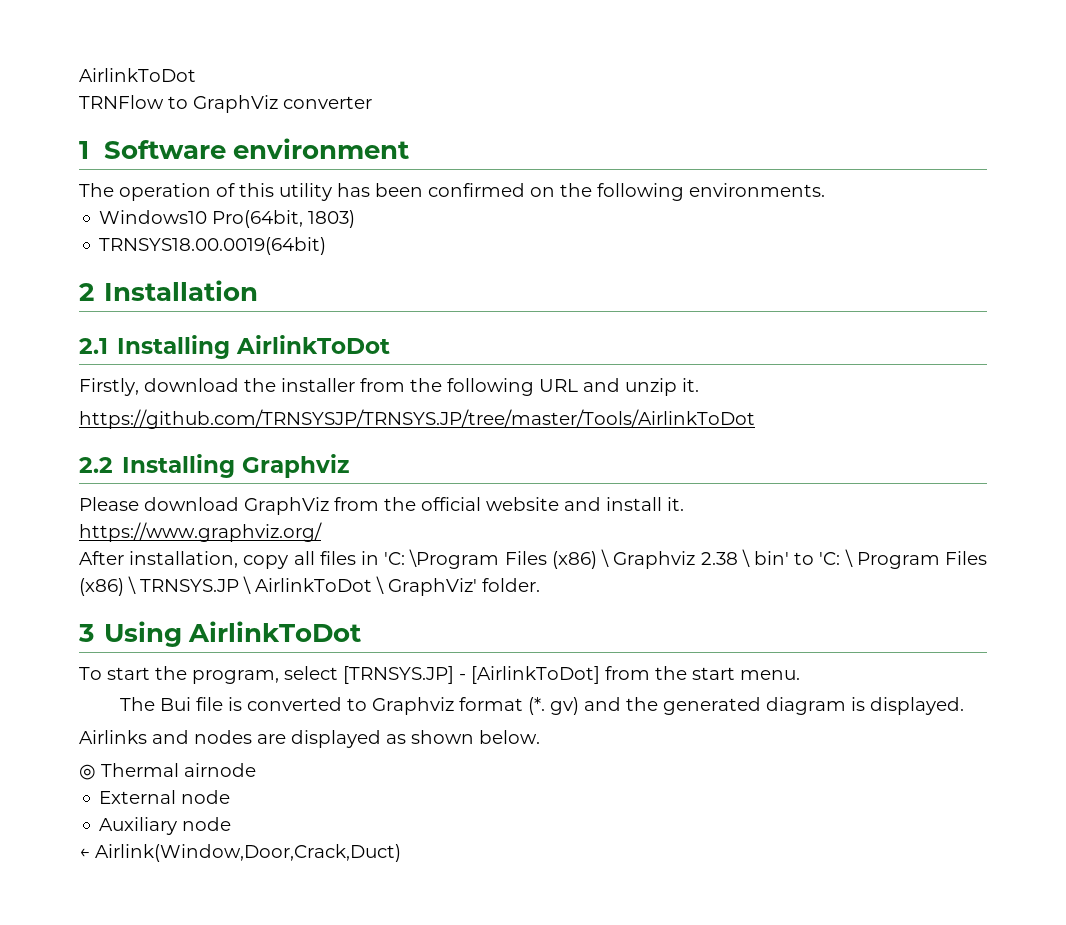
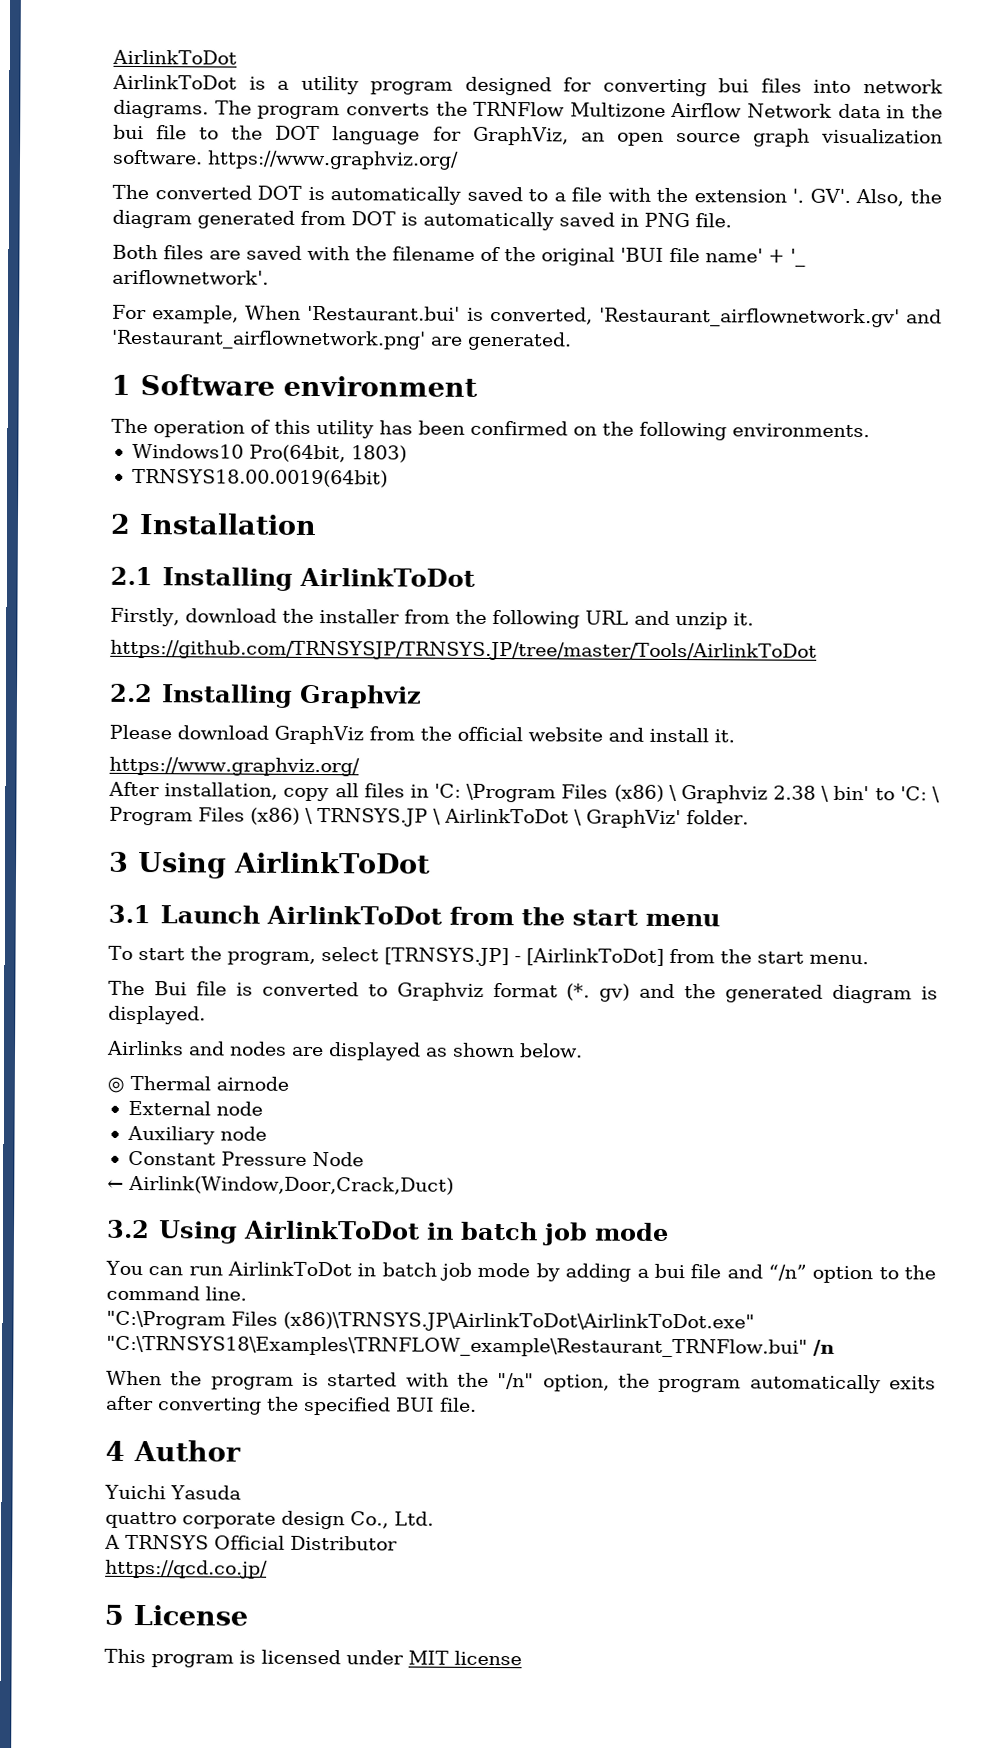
[79,68,196,82] [79,95,372,113] AirlinkToDot // TRNFlow to GraphViz converter -> [112,49,237,65] [112,74,943,97] [113,99,943,120] [113,124,944,147] [112,149,459,170] [112,184,942,207] [112,209,732,231] [112,244,806,267] [112,269,269,285] [112,304,942,328] [111,329,572,351] AirlinkToDot // AirlinkToDot is a utility program designed for converting bui files into network diagrams. The program converts the TRNFlow Multizone Airflow Network data in the bui file to the DOT language for GraphViz, an open source graph visualization software. https://www.graphviz.org/ // The converted DOT is automatically saved to a file with the extension '. GV'. Also, the diagram generated from DOT is automatically saved in PNG file. // Both files are saved with the filename of the original 'BUI file name' + '_ ariflownetwork'. // For example, When 'Restaurant.bui' is converted, 'Restaurant_airflownetwork.gv' and 'Restaurant_airflownetwork.png' are generated.
(361, 631) none -> [108,904,721,927] // 3.1 Launch AirlinkToDot from the start menu
(232, 824) none -> [127,1150,364,1167] // Constant Pressure Node
(401, 853) none -> [106,1219,670,1246] [105,1260,937,1284] [106,1285,247,1301] [106,1310,755,1333] [106,1335,835,1358] [106,1370,937,1394] [106,1395,477,1416] [105,1439,241,1462] [104,1484,241,1500] [105,1510,434,1530] [104,1534,398,1551] [105,1559,268,1579] [104,1604,248,1626] [104,1648,522,1668] // 3.2 Using AirlinkToDot in batch job mode // You can run AirlinkToDot in batch job mode by adding a bui file and “/n” option to the command line. // "C:\Program Files (x86)\TRNSYS.JP\AirlinkToDot\AirlinkToDot.exe" "C:\TRNSYS18\Examples\TRNFLOW_example\Restaurant_TRNFlow.bui" /n // When the program is started with the "/n" option, the program automatically exits after converting the specified BUI file. // 4 Author // Yuichi Yasuda // quattro corporate design Co., Ltd. // A TRNSYS Official Distributor // https://qcd.co.jp/ // 5 License // This program is licensed under MIT license

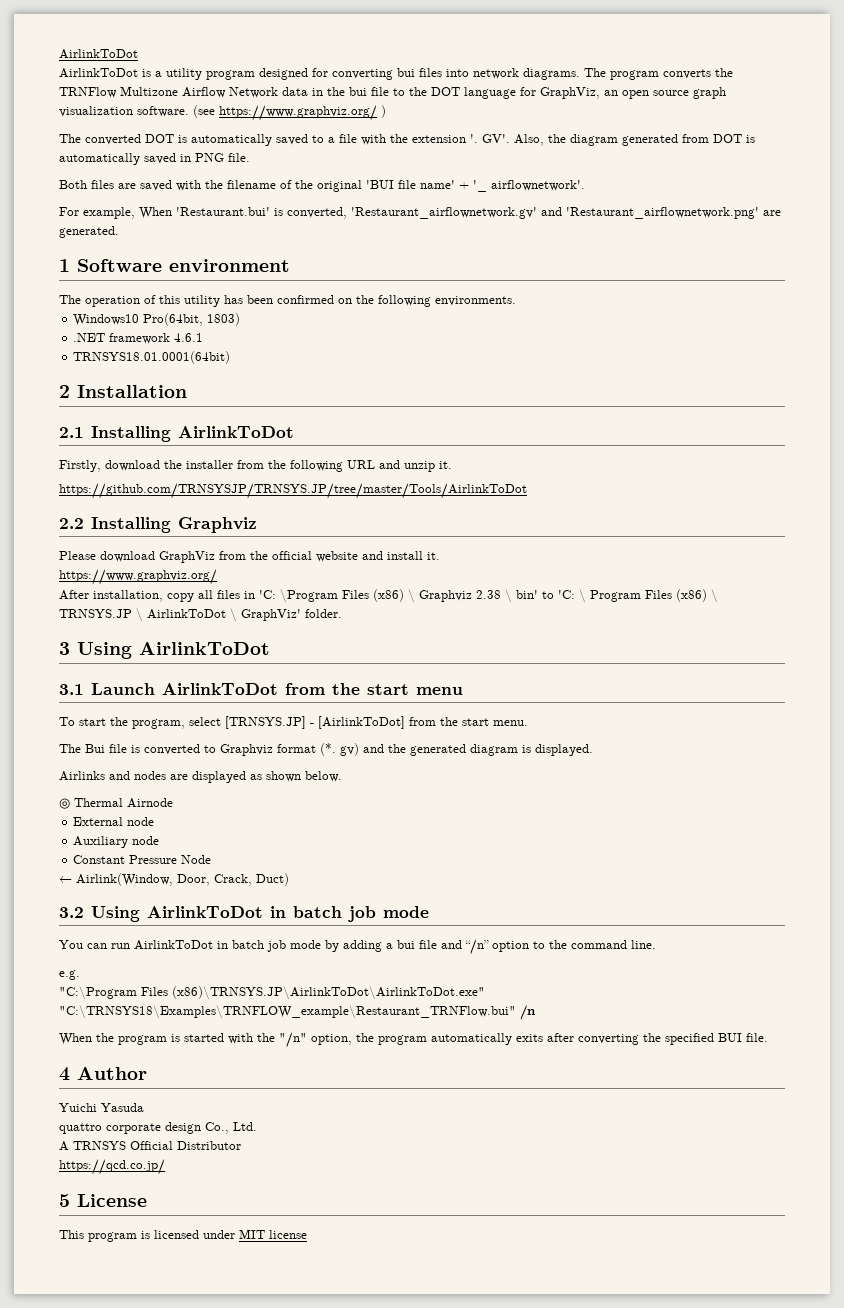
[207,150,459,170] https://www.graphviz.org/ -> [193,105,386,121] (see https://www.graphviz.org/ )
[112,269,269,285] ariflownetwork'. -> [491,180,585,191] airflownetwork'.
[131,468,388,488] TRNSYS18.00.0019(64bit) -> [73,333,204,344] [73,351,231,364] .NET framework 4.6.1 // TRNSYS18.01.0001(64bit)
[216,1076,289,1091] airnode -> [127,798,173,808] Airnode
[128,1175,454,1195] Airlink(Window,Door,Crack,Duct) -> [76,873,289,886] Airlink(Window, Door, Crack, Duct)
(247, 1293) none -> [59,970,80,980] // e.g.

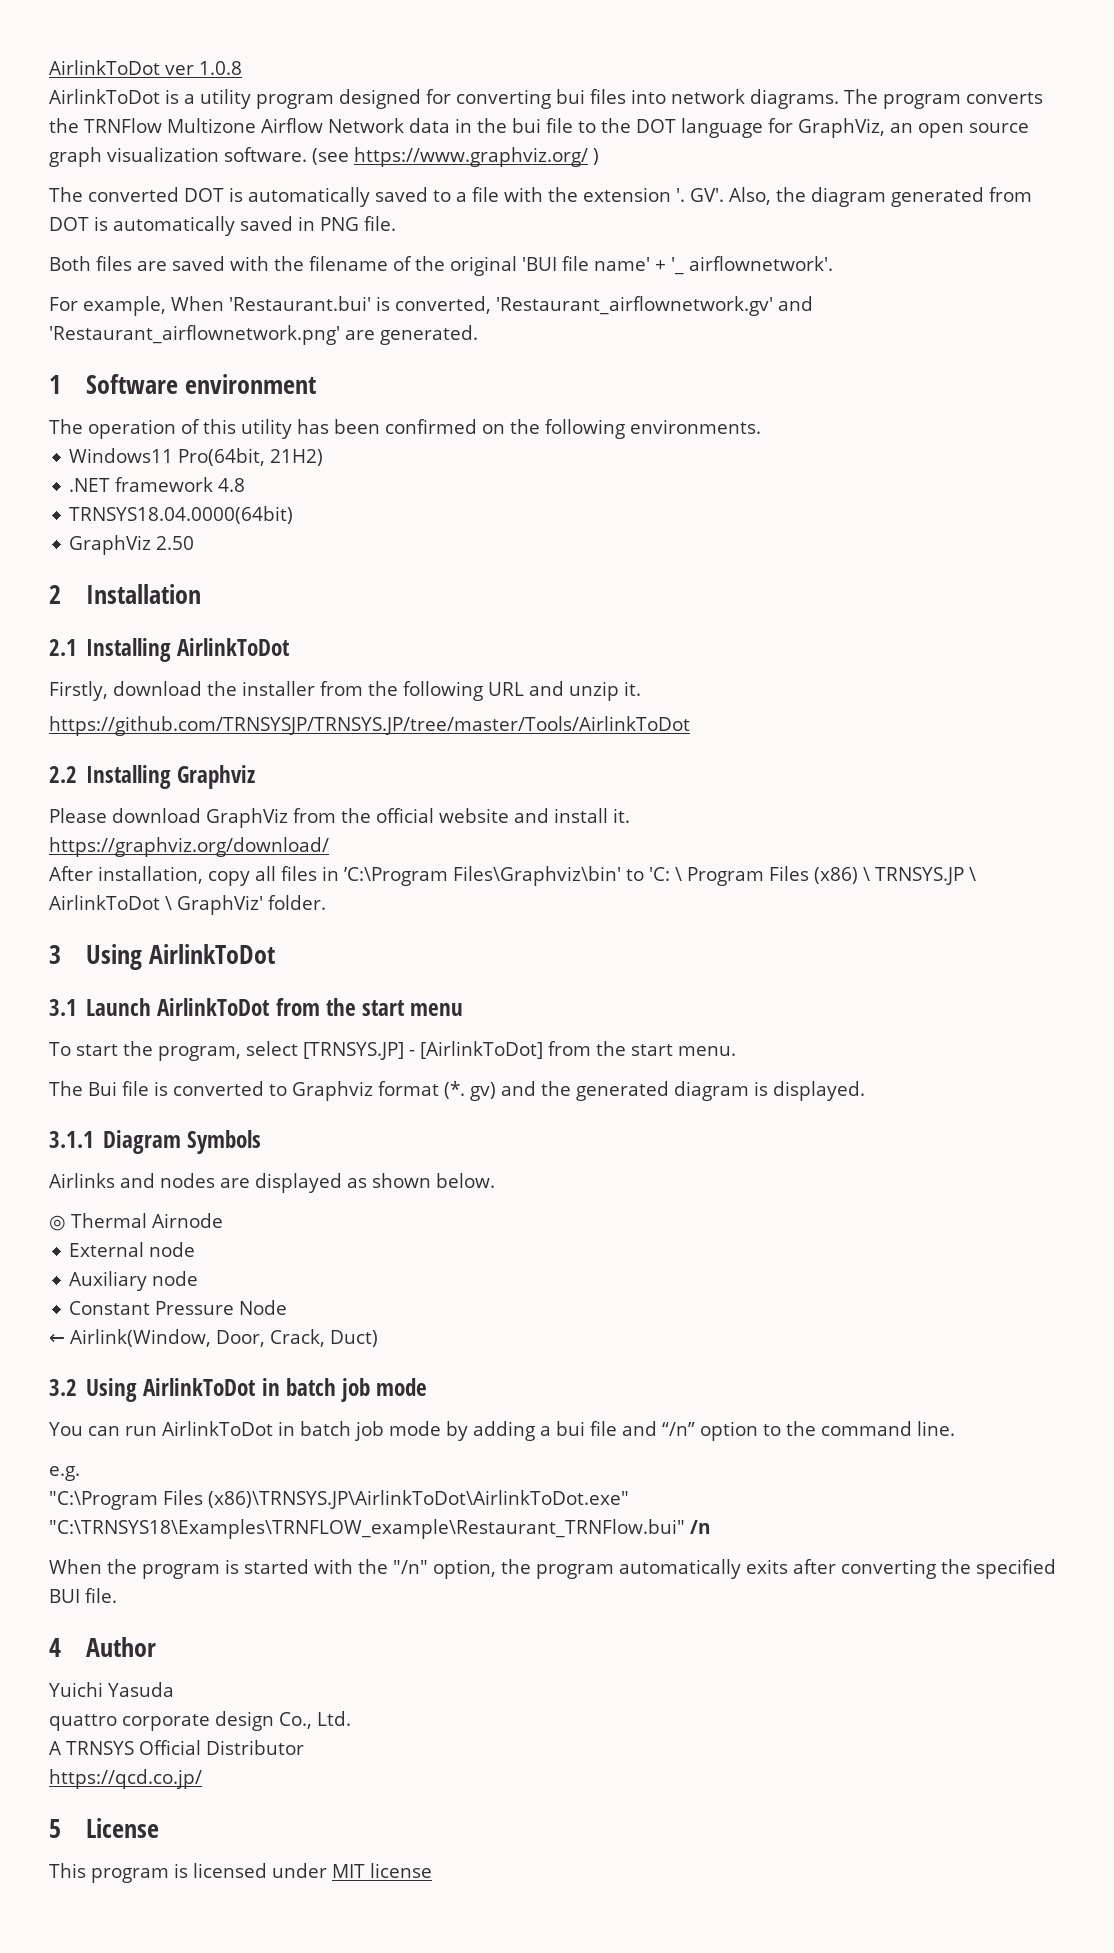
[59,49,138,59] AirlinkToDot -> [49,60,242,75] AirlinkToDot ver 1.0.8
[73,313,241,326] Windows10 Pro(64bit, 1803) -> [69,448,324,466] Windows11 Pro(64bit, 21H2)
[174,333,204,342] [73,351,231,364] 4.6.1 // TRNSYS18.01.0001(64bit) -> [218,478,246,492] [69,506,294,524] [69,535,195,555] 4.8 // TRNSYS18.04.0000(64bit) // GraphViz 2.50
[59,569,217,585] https://www.graphviz.org/ -> [49,837,329,857] https://graphviz.org/download/
[259,589,538,603] 'C: \Program Files (x86) \ Graphviz 2.38 \ bin' -> [344,866,621,886] ’C:\Program Files\Graphviz\bin'
(593, 750) none -> [49,1130,262,1154] // 3.1.1 Diagram Symbols

